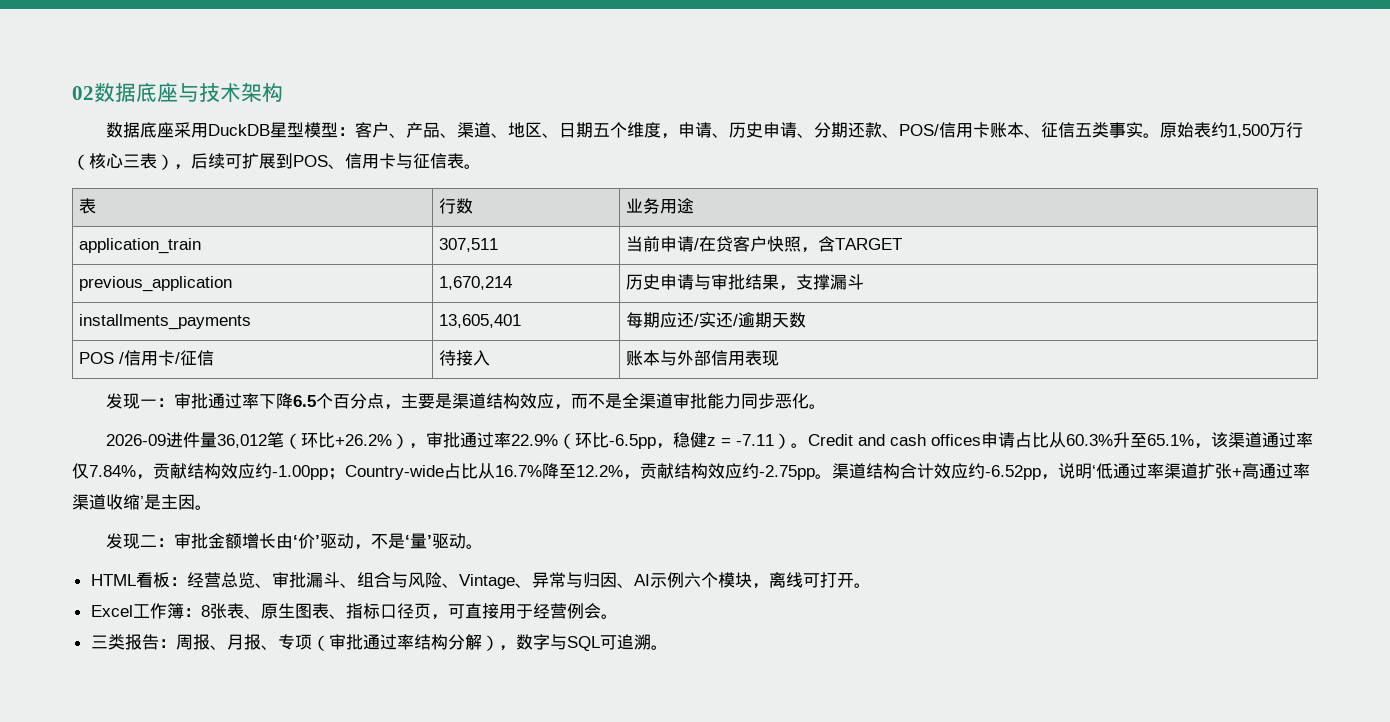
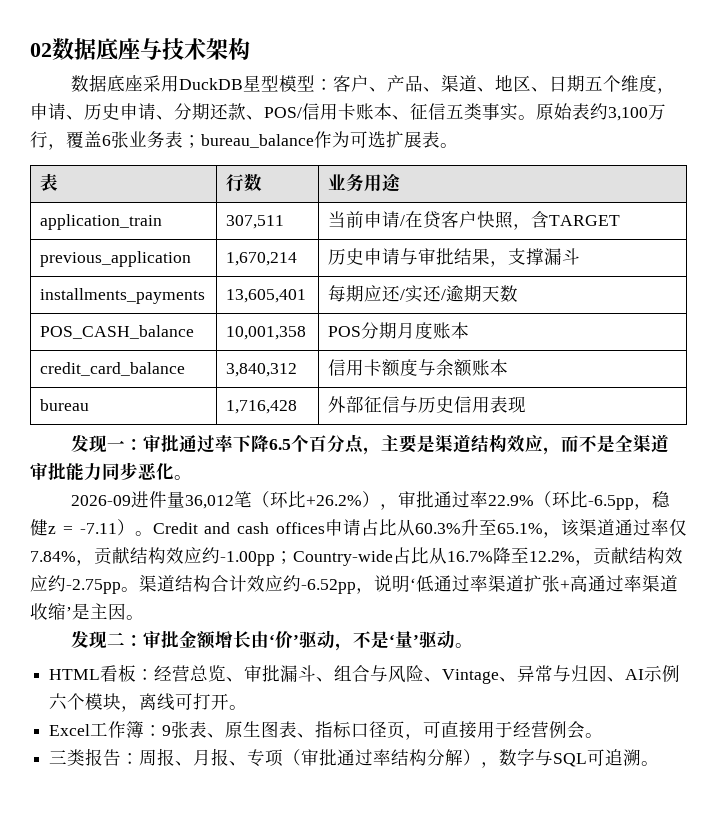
[1228,122,1304,138] [72,153,447,170] 1,500万行（核心三表），后续可扩展到POS、信用卡与征信 -> [608,104,666,121] [30,131,422,150] 3,100万行，覆盖6张业务表；bureau_balance作为可选扩展
[79,350,215,366] [439,350,491,366] [626,350,712,366] POS /信用卡/征信 | 待接入 | 账本与外部 -> [40,325,195,339] [226,326,307,340] [328,322,470,339] [40,362,186,376] [226,363,298,377] [328,359,509,377] [40,399,90,411] [226,400,298,414] [328,396,455,413] POS_CASH_balance | 10,001,358 | POS分期月度账本 // credit_card_balance | 3,840,312 | 信用卡额度与余额账本 // bureau | 1,716,428 | 外部征信与历史
[200,605,210,617] 8 -> [162,725,172,736] 9

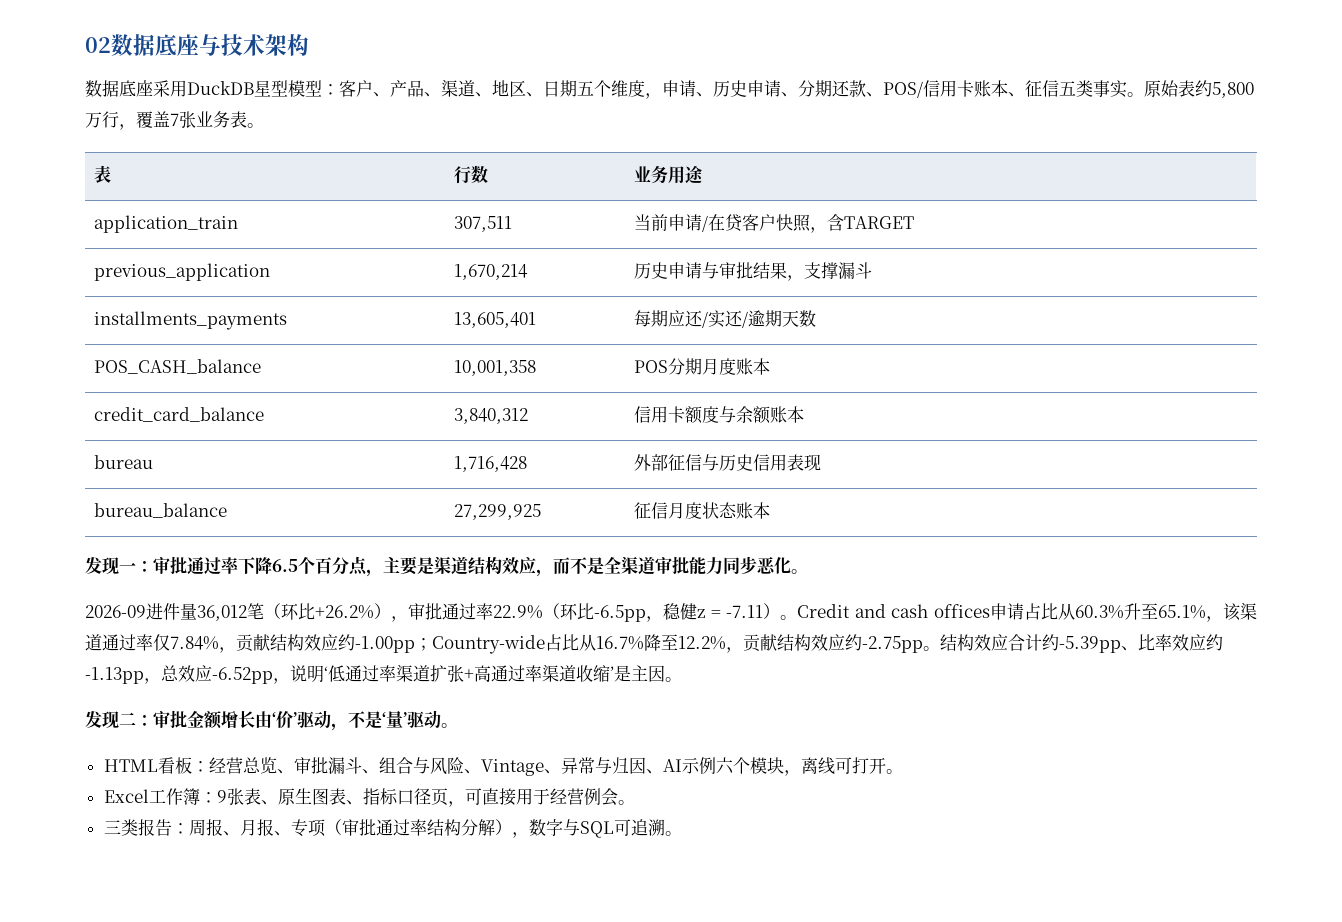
[608,107,648,121] 3,100 -> [1212,82,1254,98] 5,800
[102,135,111,146] 6 -> [170,113,179,126] 7
[183,131,440,148] ；bureau_balance作为可选扩展表 -> (247, 119) none
(527, 404) none -> [93,503,227,518] [453,504,541,520] [633,502,770,519] // bureau_balance | 27,299,925 | 征信月度状态账本
[139,575,301,592] 渠道结构合计效应约 -> [940,634,1223,653] [85,665,212,684] 结构效应合计约-5.39pp、比率效应约-1.13pp，总效应

